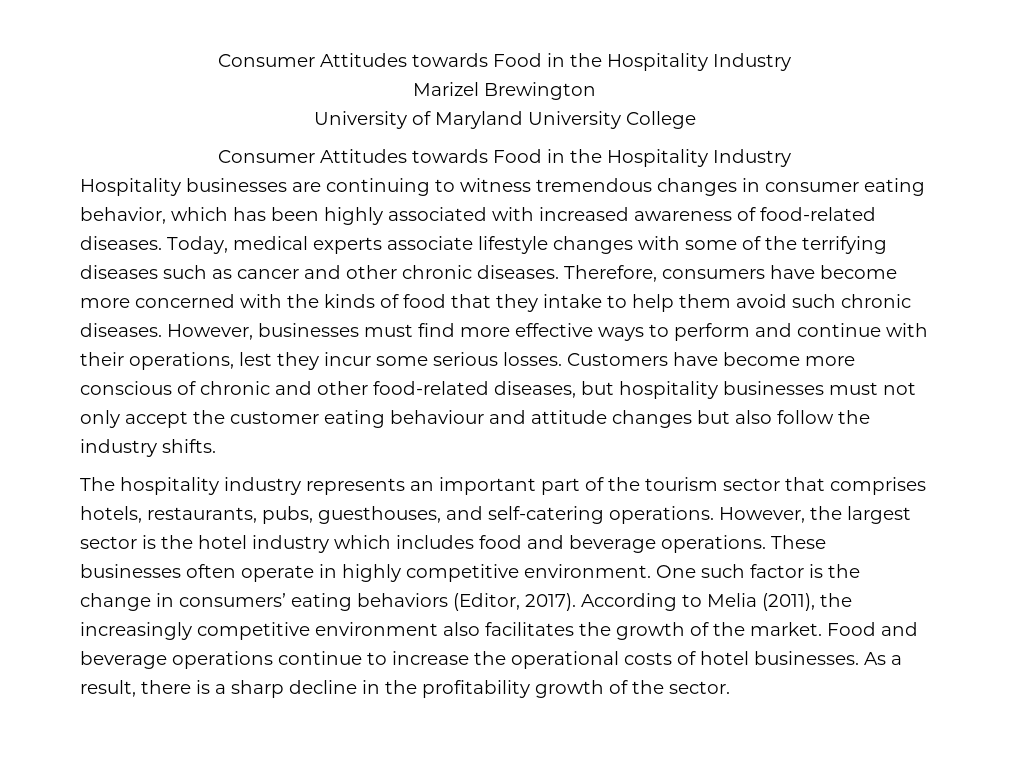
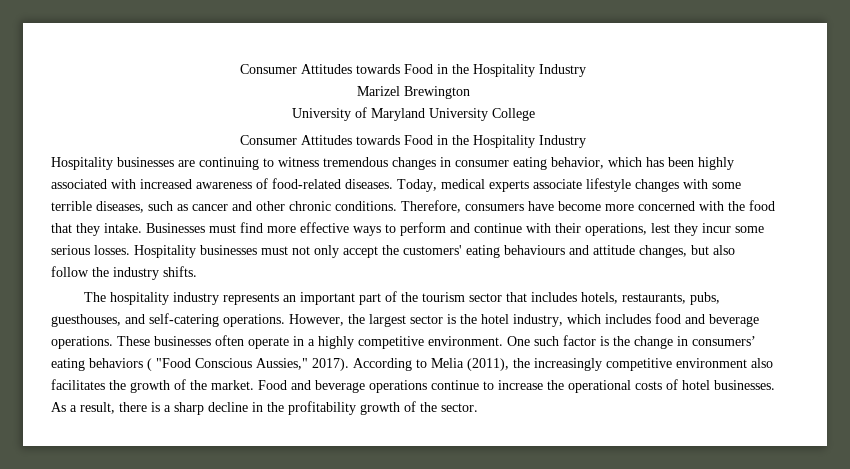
[742,236,887,254] [80,265,158,279] of the terrifying diseases -> [51,201,144,213] terrible diseases,
[477,265,559,279] diseases. -> [335,201,397,211] conditions.
[324,294,399,308] kinds of -> (745, 206) none
[543,294,911,312] [80,323,359,340] intake to help them avoid such chronic diseases. However, businesses -> [104,223,205,233] intake. Businesses
[567,352,855,366] [80,381,718,399] Customers have become more conscious of chronic and other food-related diseases, but hospitality -> [134,245,196,258] Hospitality
[230,410,484,428] customer eating behaviour -> [403,245,565,258] customers' eating behaviours
[612,410,692,428] changes -> [639,245,687,258] changes,
[830,477,926,495] comprises -> [530,292,577,302] includes
[252,535,329,553] industry -> [513,314,563,327] industry,
(337, 571) none -> [308,339,315,346] a
[453,593,520,611] (Editor, -> [147,358,308,371] ( "Food Conscious Aussies,"

